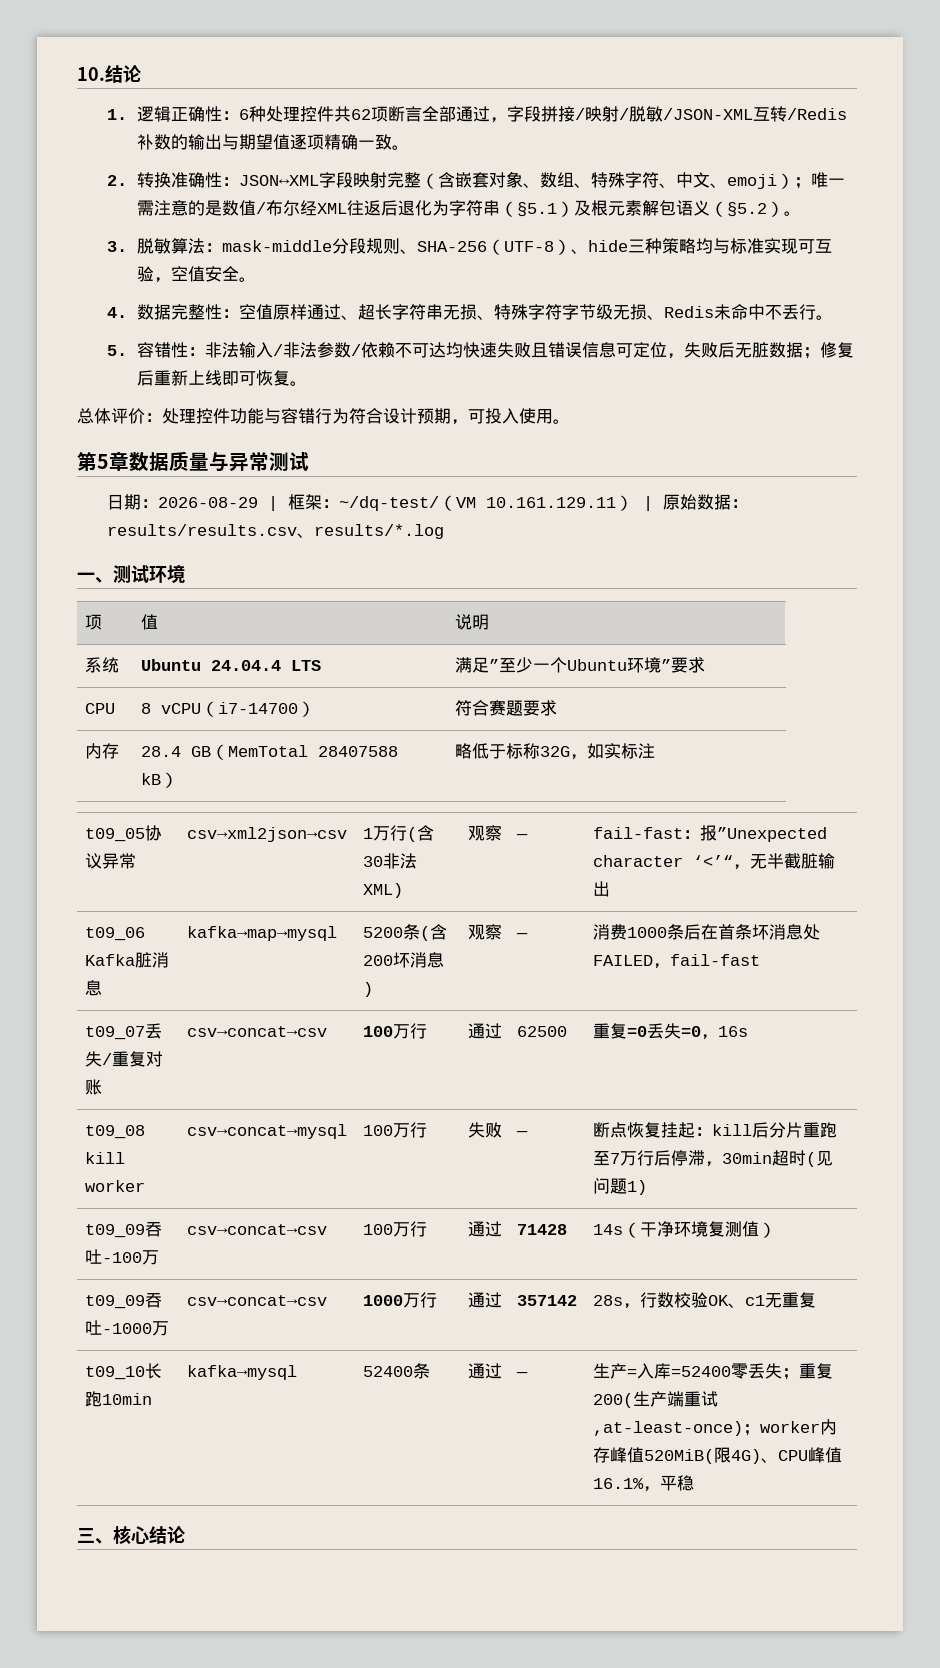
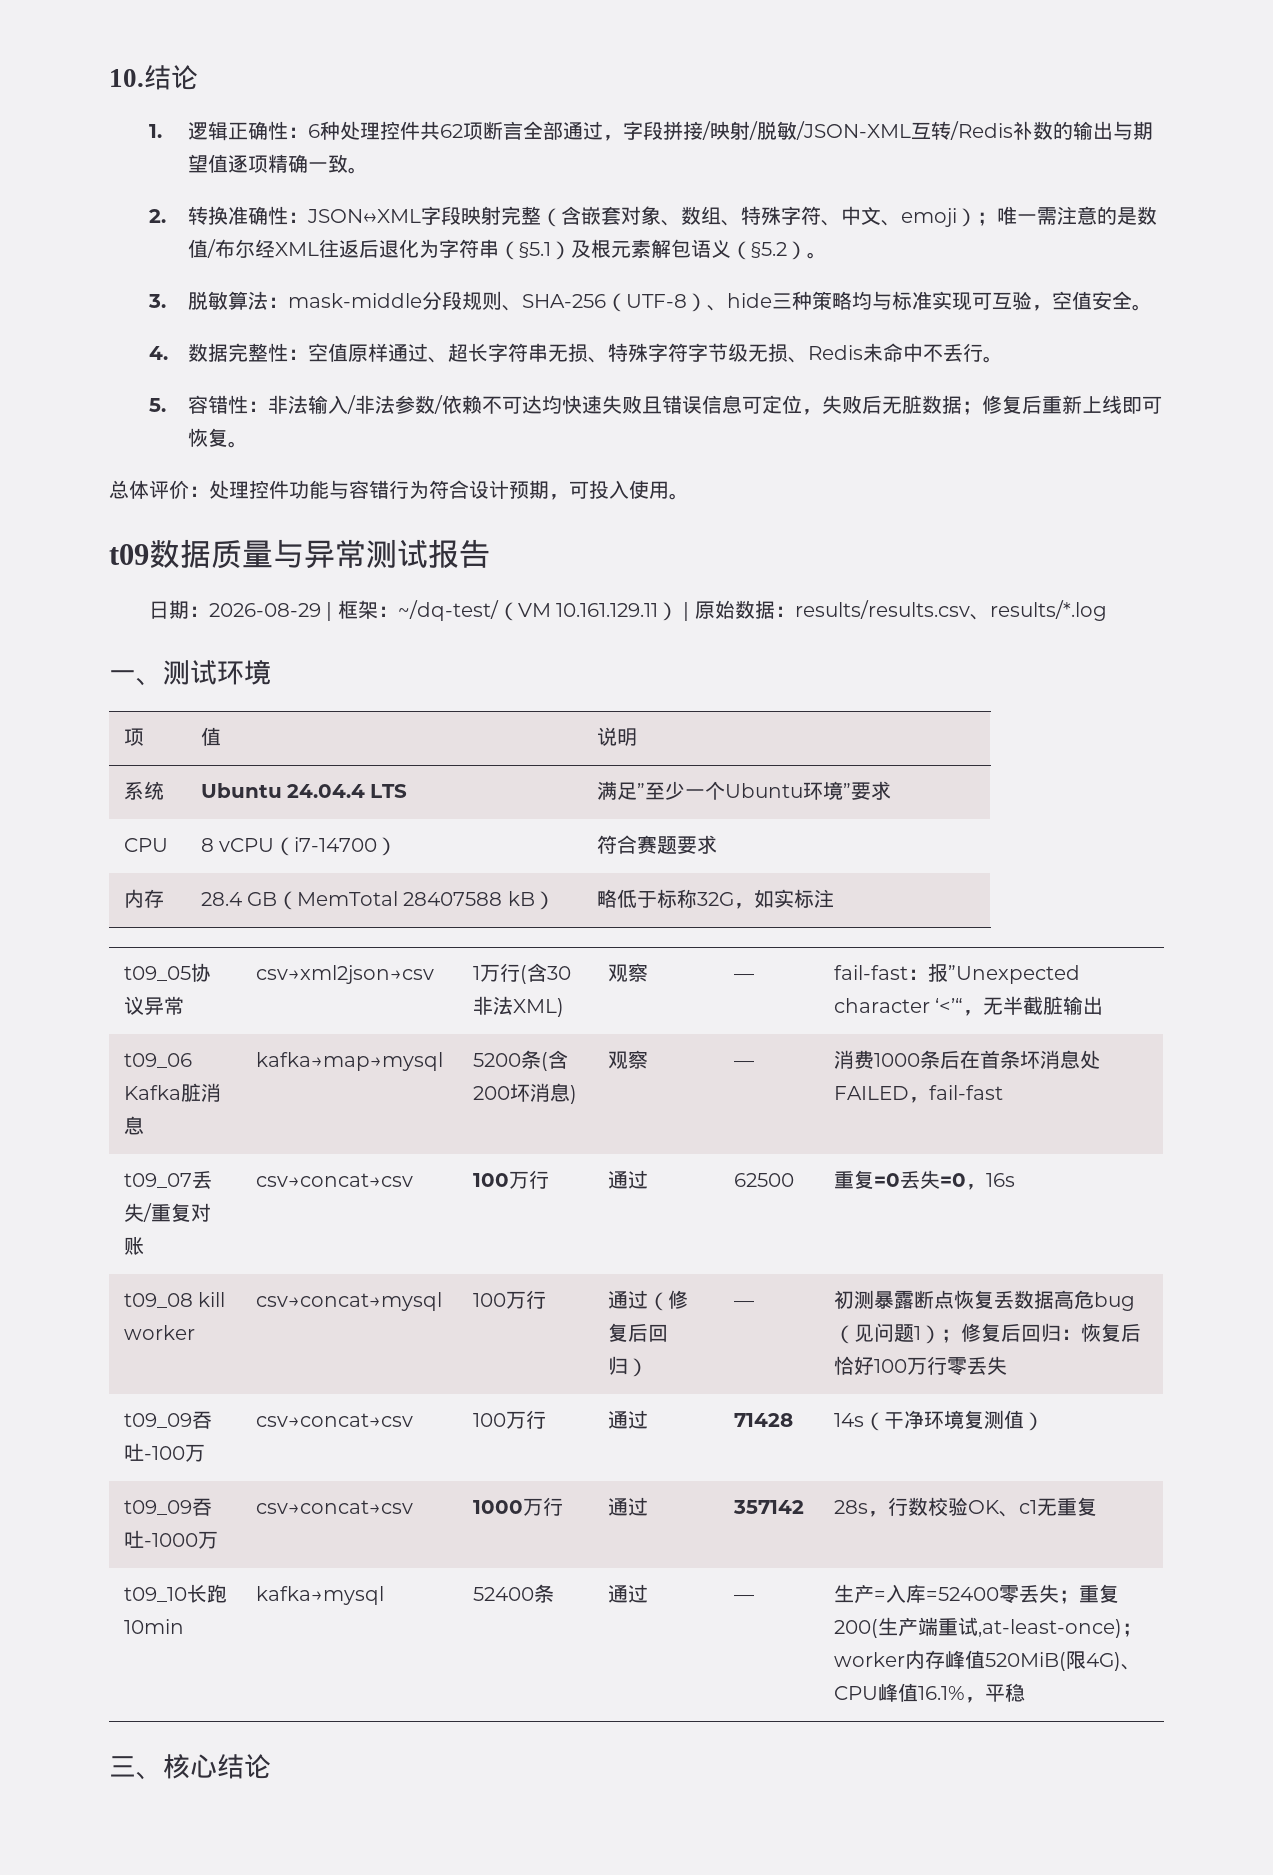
[77,452,129,471] 第5章 -> [109,544,149,565] t09
(309, 461) none -> [428,539,490,569] 报告
[467,1122,502,1138] [515,1131,528,1136] [592,1122,837,1138] [592,1150,833,1167] [592,1178,647,1195] 失败 | — | 断点恢复挂起：kill后分片重跑至7万行后停滞，30min超时(见问题1) -> [607,1290,688,1311] [607,1323,668,1342] [607,1356,648,1377] [733,1301,754,1307] [833,1290,1135,1311] [833,1323,1141,1344] [833,1356,1007,1376] 通过（修复后回归） | — | 初测暴露断点恢复丢数据高危bug（见问题1）；修复后回归：恢复后恰好100万行零丢失

